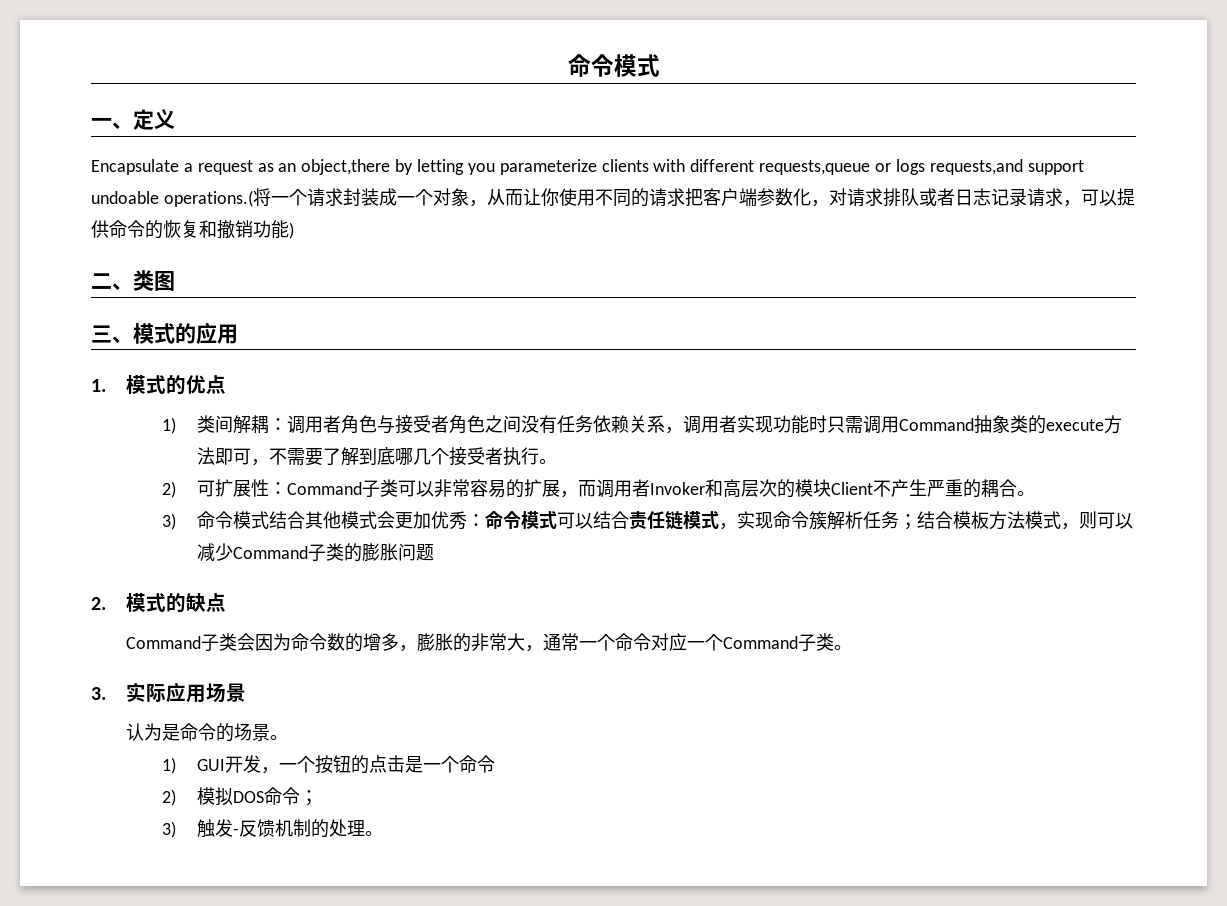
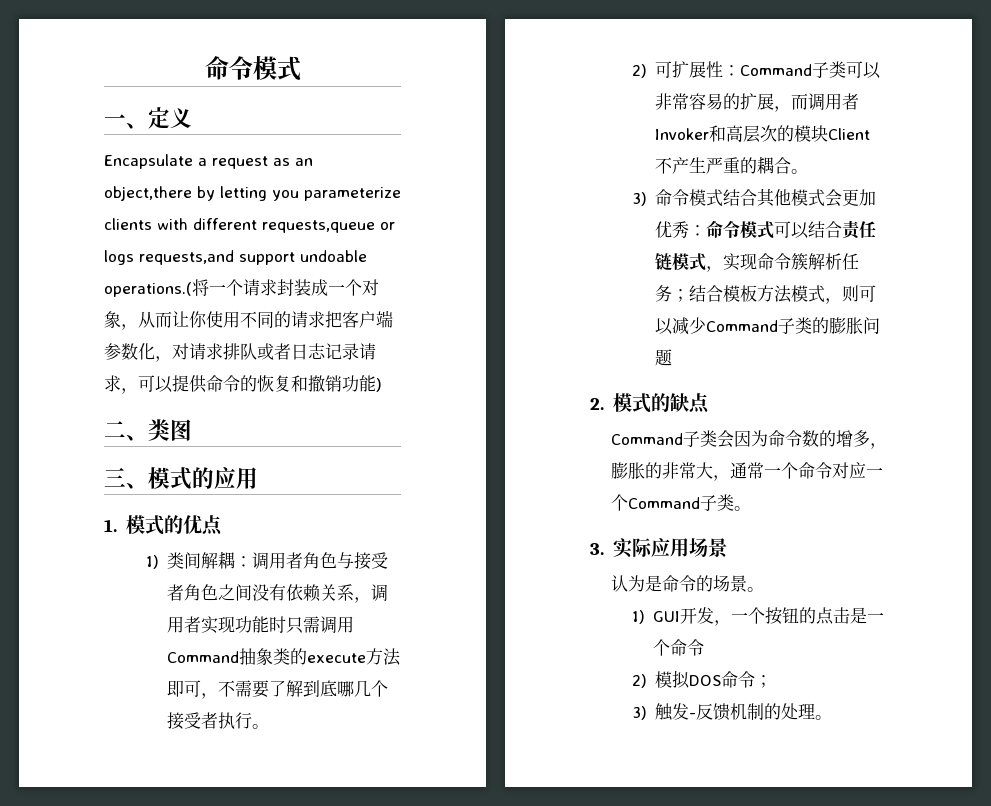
[556,415,593,433] 任务 -> (287, 592) none

